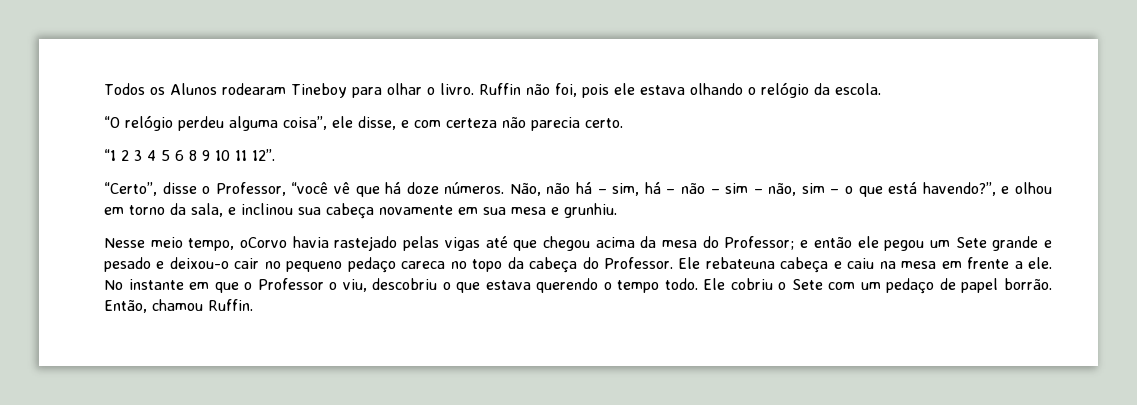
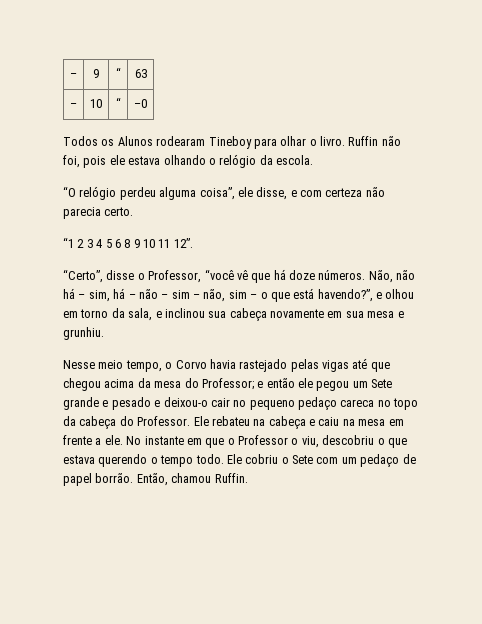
(104, 89) none -> [70,73,77,78] [93,69,99,78] [115,67,121,78] [134,69,147,78] [70,103,77,108] [90,99,102,108] [115,97,121,108] [134,99,147,108] – | 9 | “ | 63 // – | 10 | “ | –0 //
[240,237,288,248] oCorvo -> [165,360,207,369] o Corvo
[705,257,775,269] rebateuna -> [211,416,266,426] rebateu na

